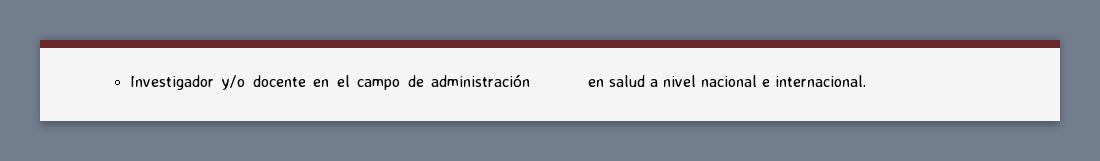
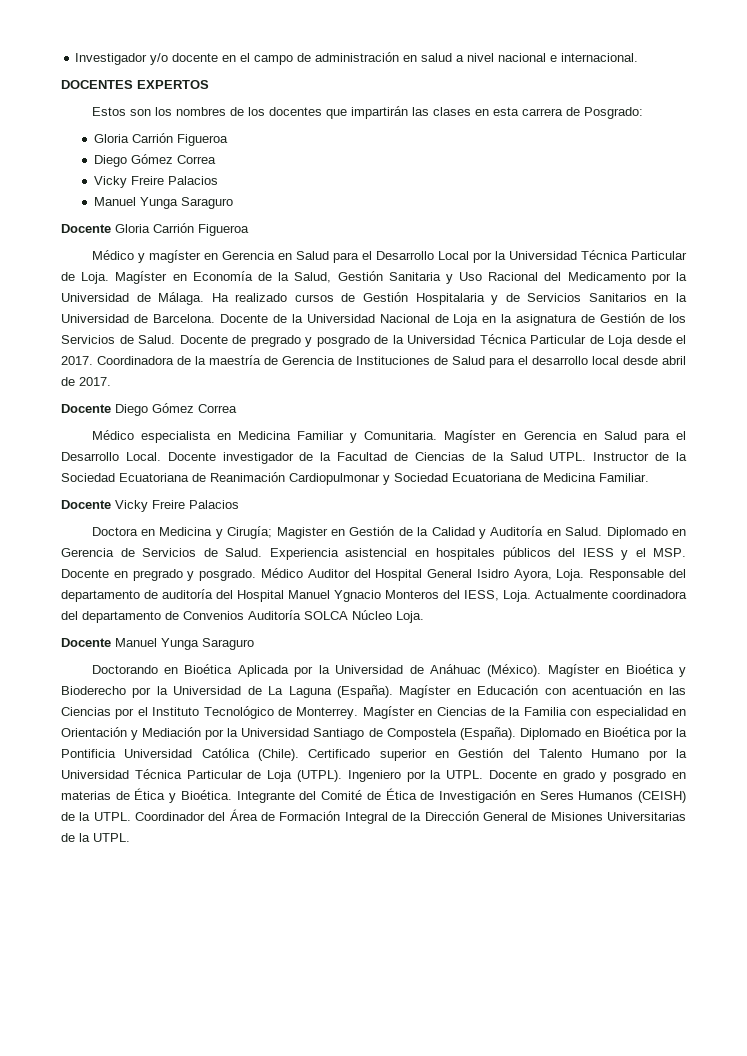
(866, 81) none -> [61,80,209,89] [91,106,643,119] [94,133,229,146] [94,154,217,167] [94,176,219,188] [94,197,234,209] [61,223,249,236] [91,250,687,263] [61,271,687,284] [61,292,687,305] [61,313,686,326] [61,334,686,347] [61,355,686,368] [61,377,111,386] [61,403,237,416] [91,430,686,443] [61,452,688,464] [61,472,649,485] [61,500,239,512] [91,526,686,539] [61,547,686,560] [61,568,686,581] [61,589,687,602] [61,610,424,623] [61,638,254,650] [91,664,686,677] [61,685,687,698] [61,706,686,719] [61,727,687,740] [61,748,688,761] [61,769,686,782] [61,788,687,803] [61,809,686,824] [61,833,130,842] // DOCENTES EXPERTOS // Estos son los nombres de los docentes que impartirán las clases en esta carrera de Posgrado: // Gloria Carrión Figueroa // Diego Gómez Correa // Vicky Freire Palacios // Manuel Yunga Saraguro // Docente Gloria Carrión Figueroa // Médico y magíster en Gerencia en Salud para el Desarrollo Local por la Universidad Técnica Particular de Loja. Magíster en Economía de la Salud, Gestión Sanitaria y Uso Racional del Medicamento por la Universidad de Málaga. Ha realizado cursos de Gestión Hospitalaria y de Servicios Sanitarios en la Universidad de Barcelona. Docente de la Universidad Nacional de Loja en la asignatura de Gestión de los Servicios de Salud. Docente de pregrado y posgrado de la Universidad Técnica Particular de Loja desde el 2017. Coordinadora de la maestría de Gerencia de Instituciones de Salud para el desarrollo local desde abril de 2017. // Docente Diego Gómez Correa // Médico especialista en Medicina Familiar y Comunitaria. Magíster en Gerencia en Salud para el Desarrollo Local. Docente investigador de la Facultad de Ciencias de la Salud UTPL. Instructor de la Sociedad Ecuatoriana de Reanimación Cardiopulmonar y Sociedad Ecuatoriana de Medicina Familiar. // Docente Vicky Freire Palacios // Doctora en Medicina y Cirugía; Magister en Gestión de la Calidad y Auditoría en Salud. Diplomado en Gerencia de Servicios de Salud. Experiencia asistencial en hospitales públicos del IESS y el MSP. Docente en pregrado y posgrado. Médico Auditor del Hospital General Isidro Ayora, Loja. Responsable del departamento de auditoría del Hospital Manuel Ygnacio Monteros del IESS, Loja. Actualmente coordinadora del departamento de Convenios Auditoría SOLCA Núcleo Loja. // Docente Manuel Yunga Saraguro // Doctorando en Bioética Aplicada por la Universidad de Anáhuac (México). Magíster en Bioética y Bioderecho por la Universidad de La Laguna (España). Magíster en Educación con acentuación en las Ciencias por el Instituto Tecnológico de Monterrey. Magíster en Ciencias de la Familia con especialidad en Orientación y Mediación por la Universidad Santiago de Compostela (España). Diplomado en Bioética por la Pontificia Universidad Católica (Chile). Certificado superior en Gestión del Talento Humano por la Universidad Técnica Particular de Loja (UTPL). Ingeniero por la UTPL. Docente en grado y posgrado en materias de Ética y Bioética. Integrante del Comité de Ética de Investigación en Seres Humanos (CEISH) de la UTPL. Coordinador del Área de Formación Integral de la Dirección General de Misiones Universitarias de la UTPL.

